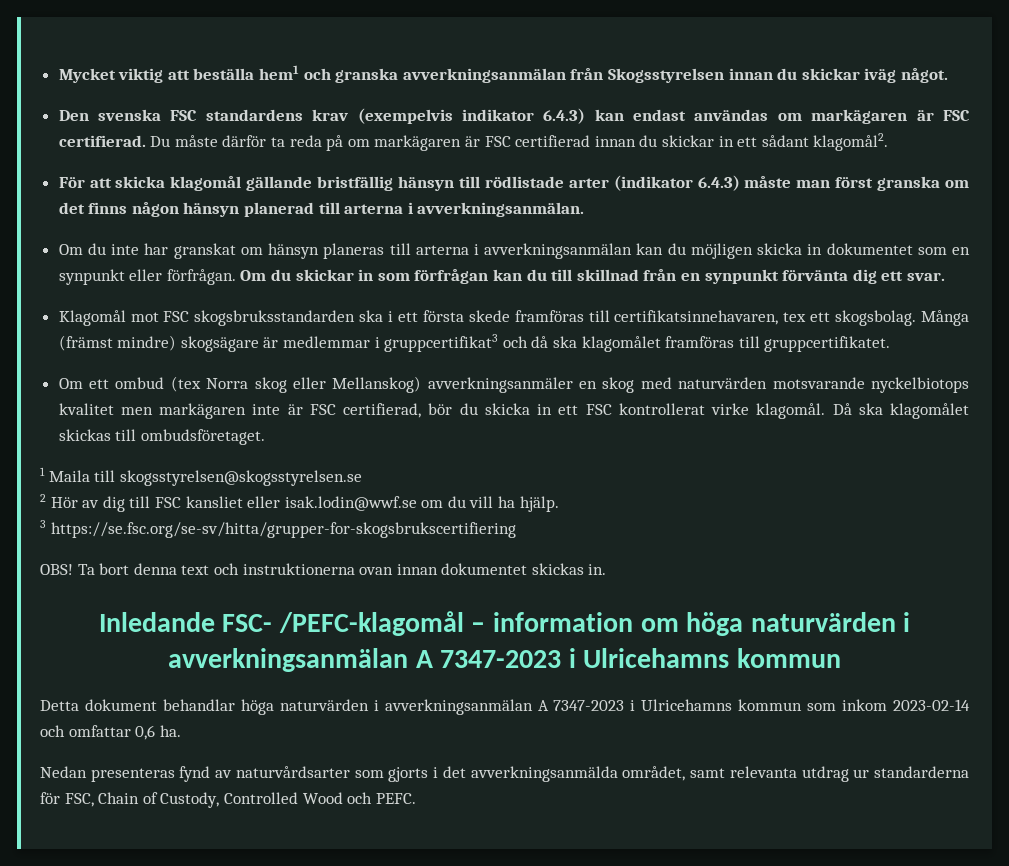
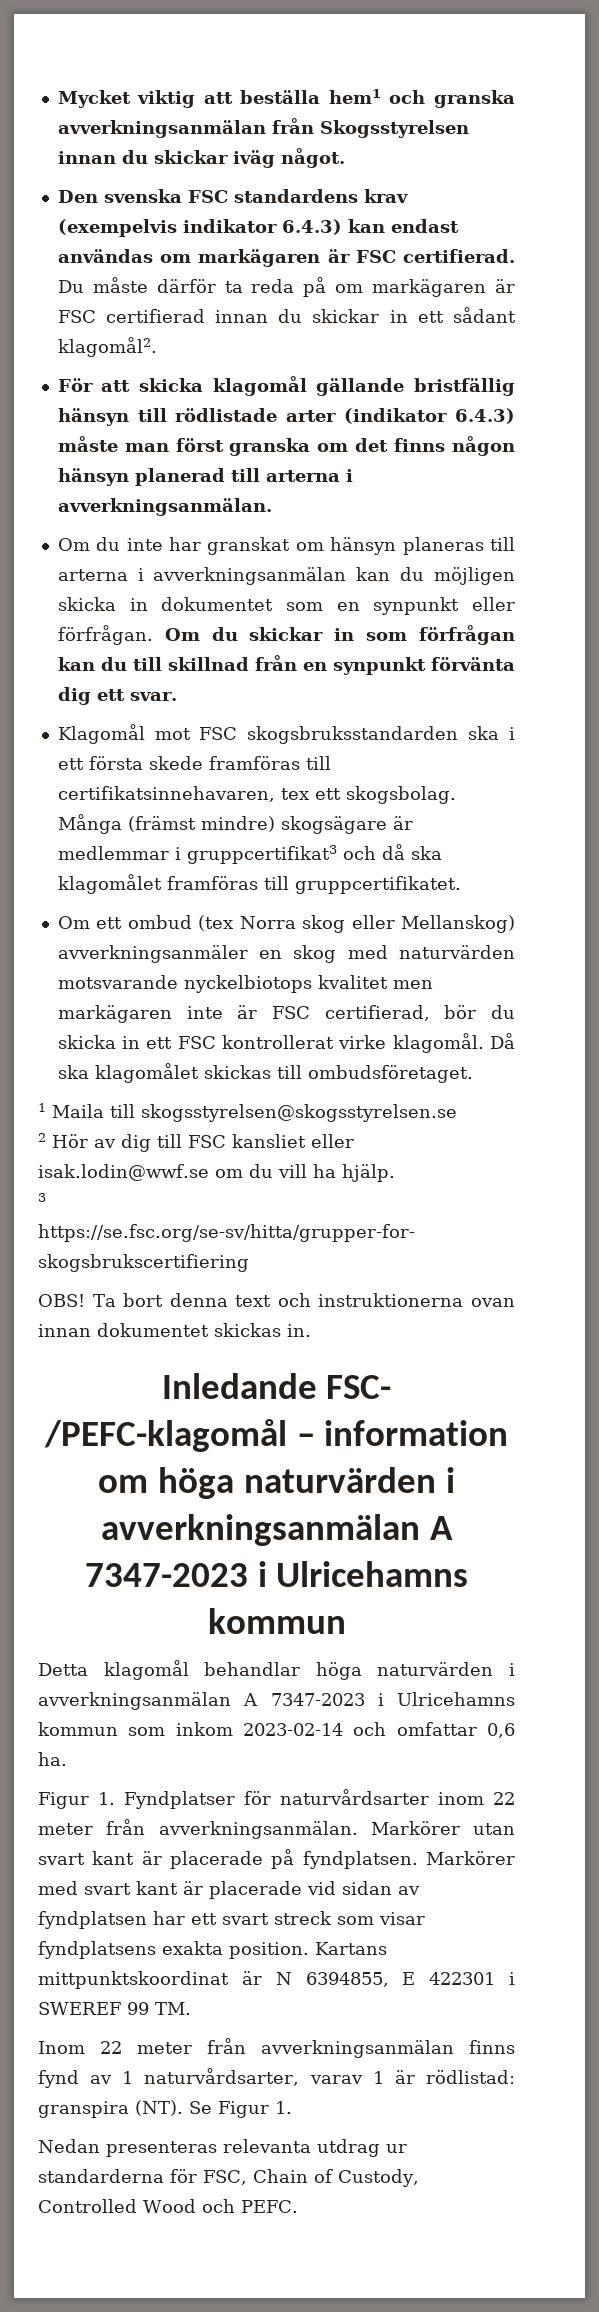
[84,699,157,711] dokument -> [103,1660,189,1680] klagomål
[40,766,726,782] Nedan presenteras fynd av naturvårdsarter som gjorts i det avverkningsanmälda området, samt -> [38,1789,515,1809] [38,1819,515,1839] [38,1849,515,1869] [38,1881,420,1899] [38,1911,425,1929] [38,1941,387,1959] [38,1971,515,1989] [38,2002,191,2015] [38,2038,515,2058] [38,2068,515,2088] [38,2100,292,2118] [38,2139,217,2157] Figur 1. Fyndplatser för naturvårdsarter inom 22 meter från avverkningsanmälan. Markörer utan svart kant är placerade på fyndplatsen. Markörer med svart kant är placerade vid sidan av fyndplatsen har ett svart streck som visar fyndplatsens exakta position. Kartans mittpunktskoordinat är N 6394855, E 422301 i SWEREF 99 TM. // Inom 22 meter från avverkningsanmälan finns fynd av 1 naturvårdsarter, varav 1 är rödlistad: granspira (NT). Se Figur 1. // Nedan presenteras

